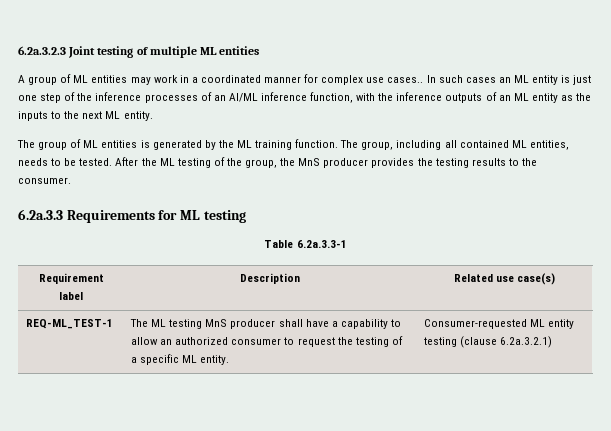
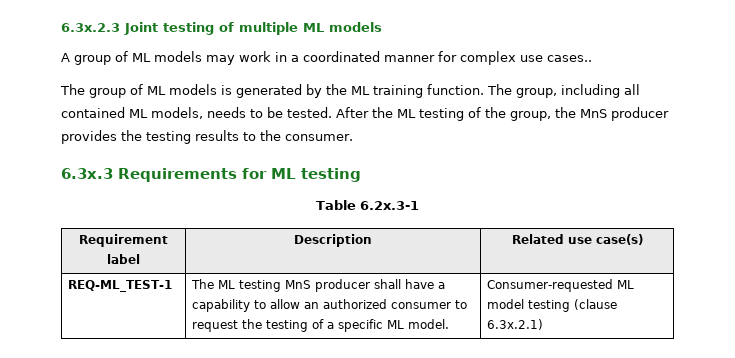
[18,46,66,55] 6.2a.3.2.3 -> [61,23,120,32] 6.3x.2.3
[219,46,260,55] entities -> [329,22,382,32] models
[91,75,128,83] entities -> [154,51,202,62] models
[426,75,592,85] [18,92,592,103] [18,111,153,121] In such cases an ML entity is just one step of the inference processes of an AI/ML inference function, with the inference outputs of an ML entity as the inputs to the next ML entity. -> (592, 58) none
[101,140,138,148] entities -> [169,84,217,95] models
[529,140,569,150] entities, -> [151,107,203,119] models,
[18,209,63,220] 6.2a.3.3 -> [61,168,113,179] 6.3x.3
[296,240,347,248] 6.2a.3.3-1 -> [359,201,419,210] 6.2x.3-1
[200,355,230,365] entity. -> [408,319,450,329] model.
[548,319,575,329] entity -> [487,299,525,309] model
[500,336,553,348] 6.2a.3.2.1) -> [487,319,544,330] 6.3x.2.1)

